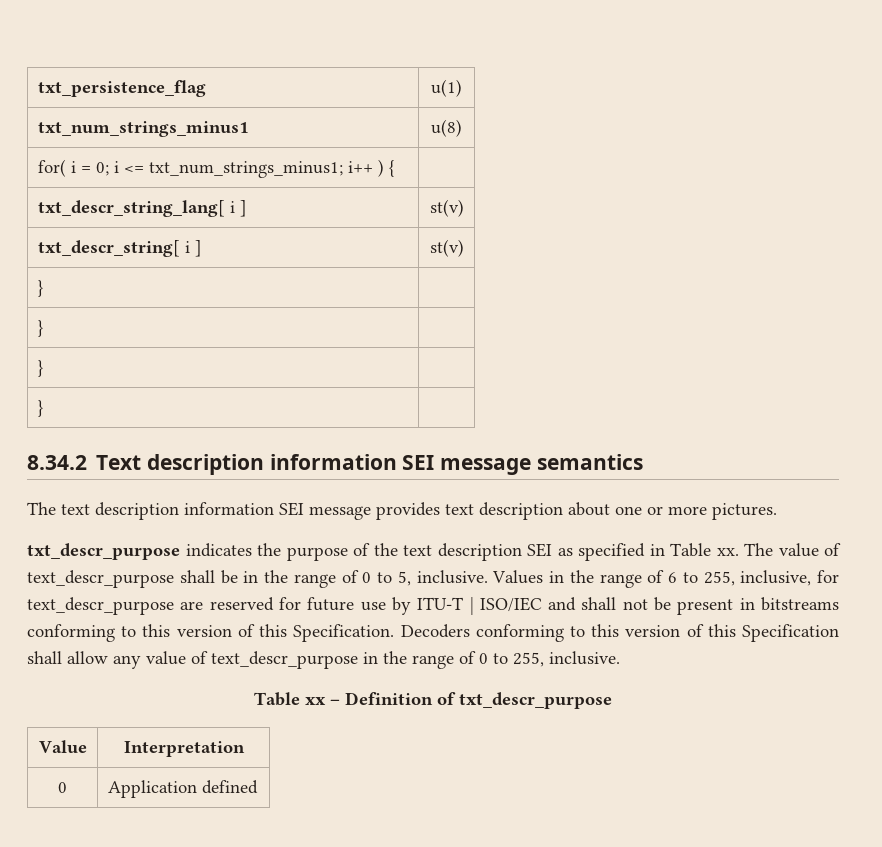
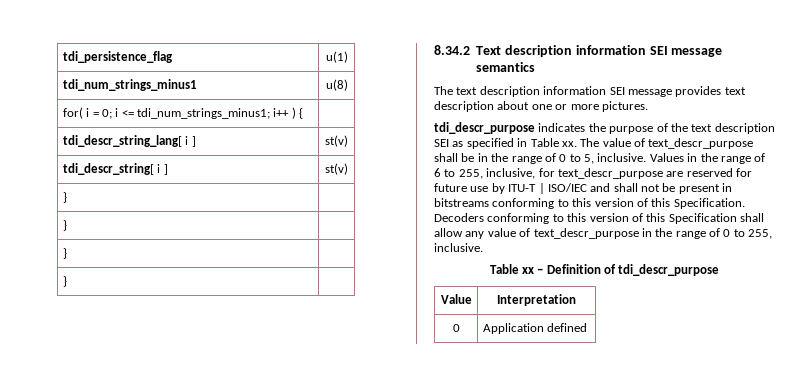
[37,80,206,97] txt_persistence_flag -> [62,51,173,63] tdi_persistence_flag
[37,121,249,137] txt_num_strings_minus1 -> [62,79,197,91] tdi_num_strings_minus1
[148,161,343,178] txt_num_strings_minus1; -> [137,108,271,119] tdi_num_strings_minus1;
[37,200,247,217] [429,199,464,217] [37,240,180,257] txt_descr_string_lang[ i ] | st(v) // txt_descr_string[ -> [62,135,196,147] [325,135,348,147] [62,163,154,175] tdi_descr_string_lang[ i ] | st(v) // tdi_descr_string[
[27,543,180,560] txt_descr_purpose -> [434,122,535,134] tdi_descr_purpose
[459,692,612,709] txt_descr_purpose -> [618,264,720,276] tdi_descr_purpose

